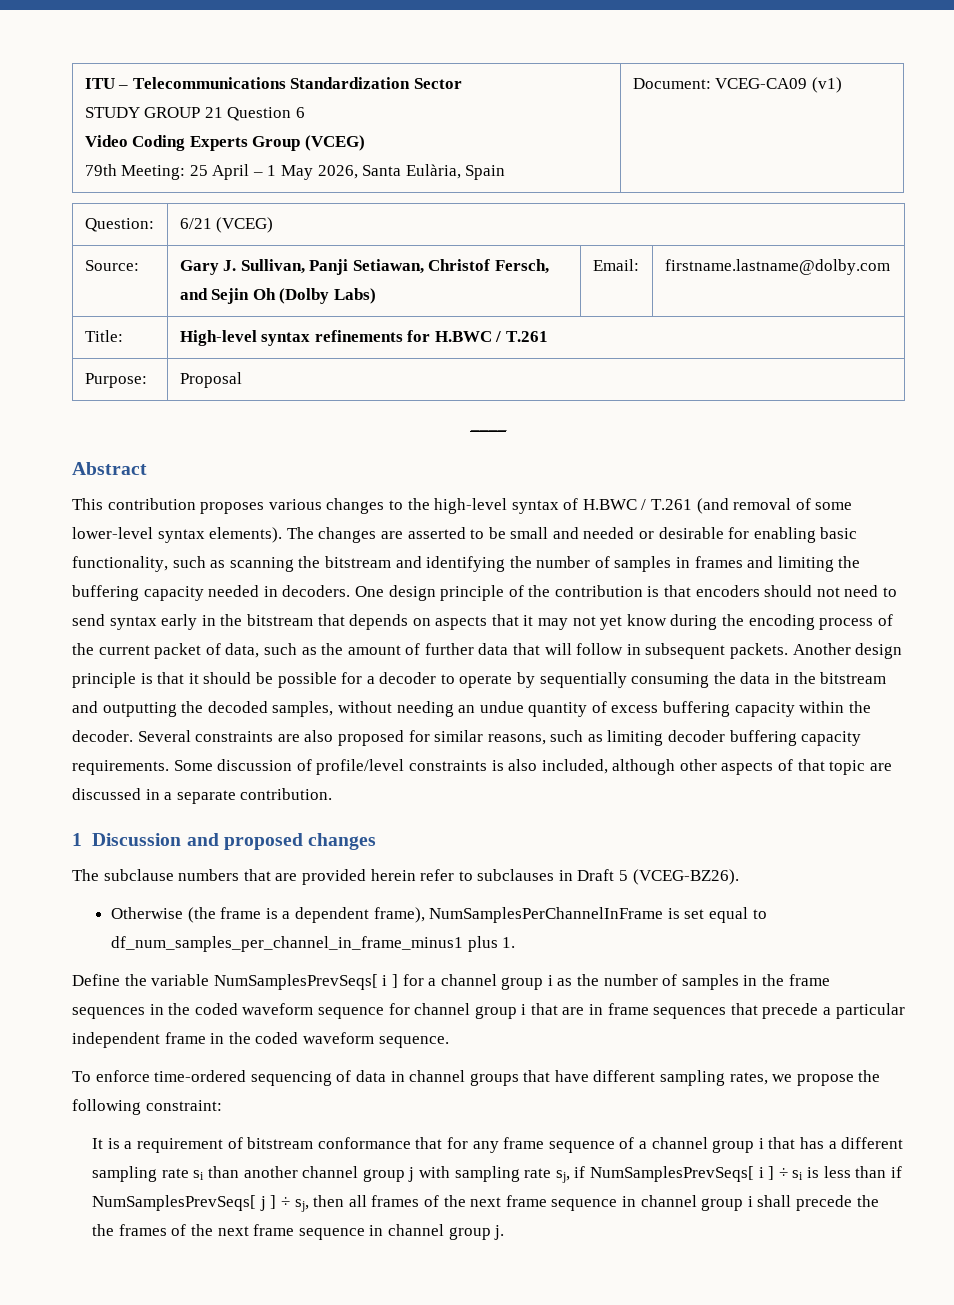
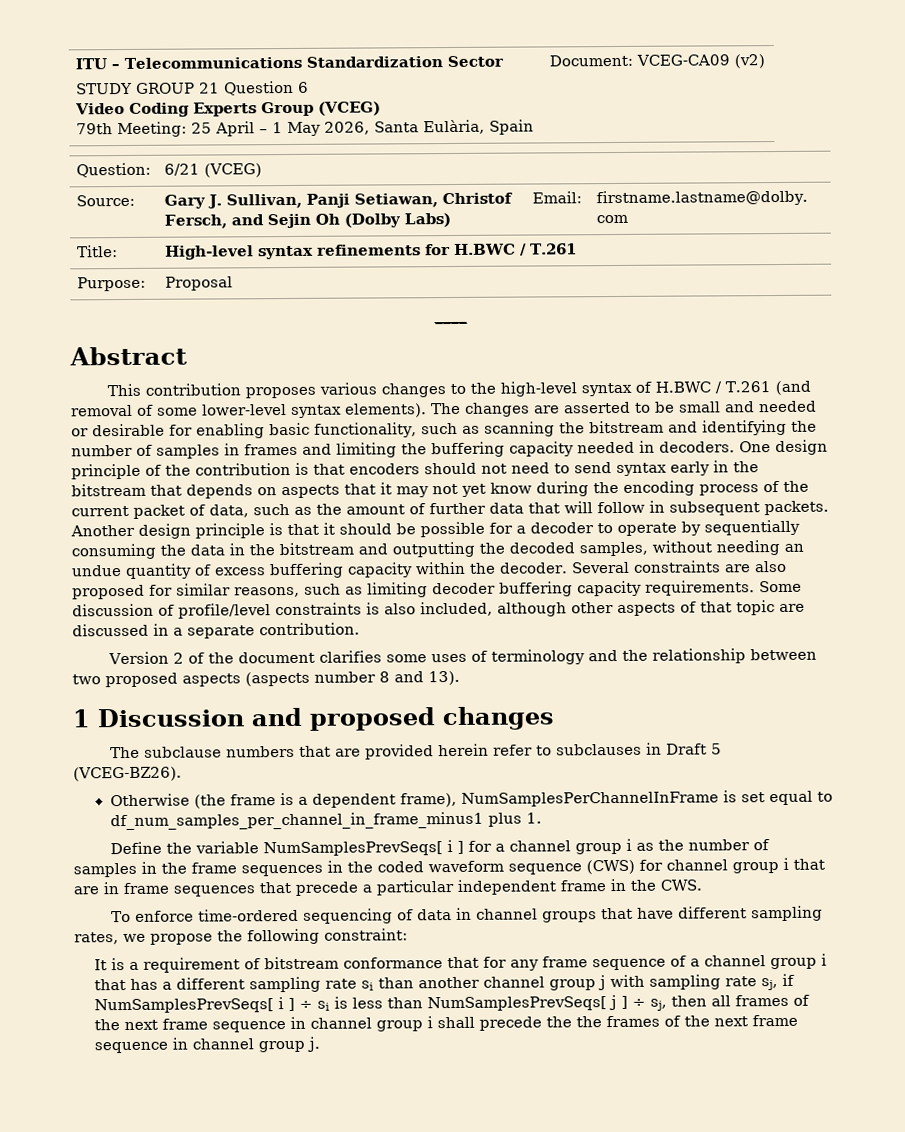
[811,77,842,93] (v1) -> [733,54,765,69] (v2)
(333, 794) none -> [108,648,818,665] [72,670,460,688] // Version 2 of the document clarifies some uses of terminology and the relationship between two proposed aspects (aspects number 8 and 13).
(384, 1013) none -> [586,859,635,875] (CWS)
[255,1032,449,1048] coded waveform sequence. -> [660,879,702,891] CWS.
[890,1166,902,1178] if -> (424, 1003) none

